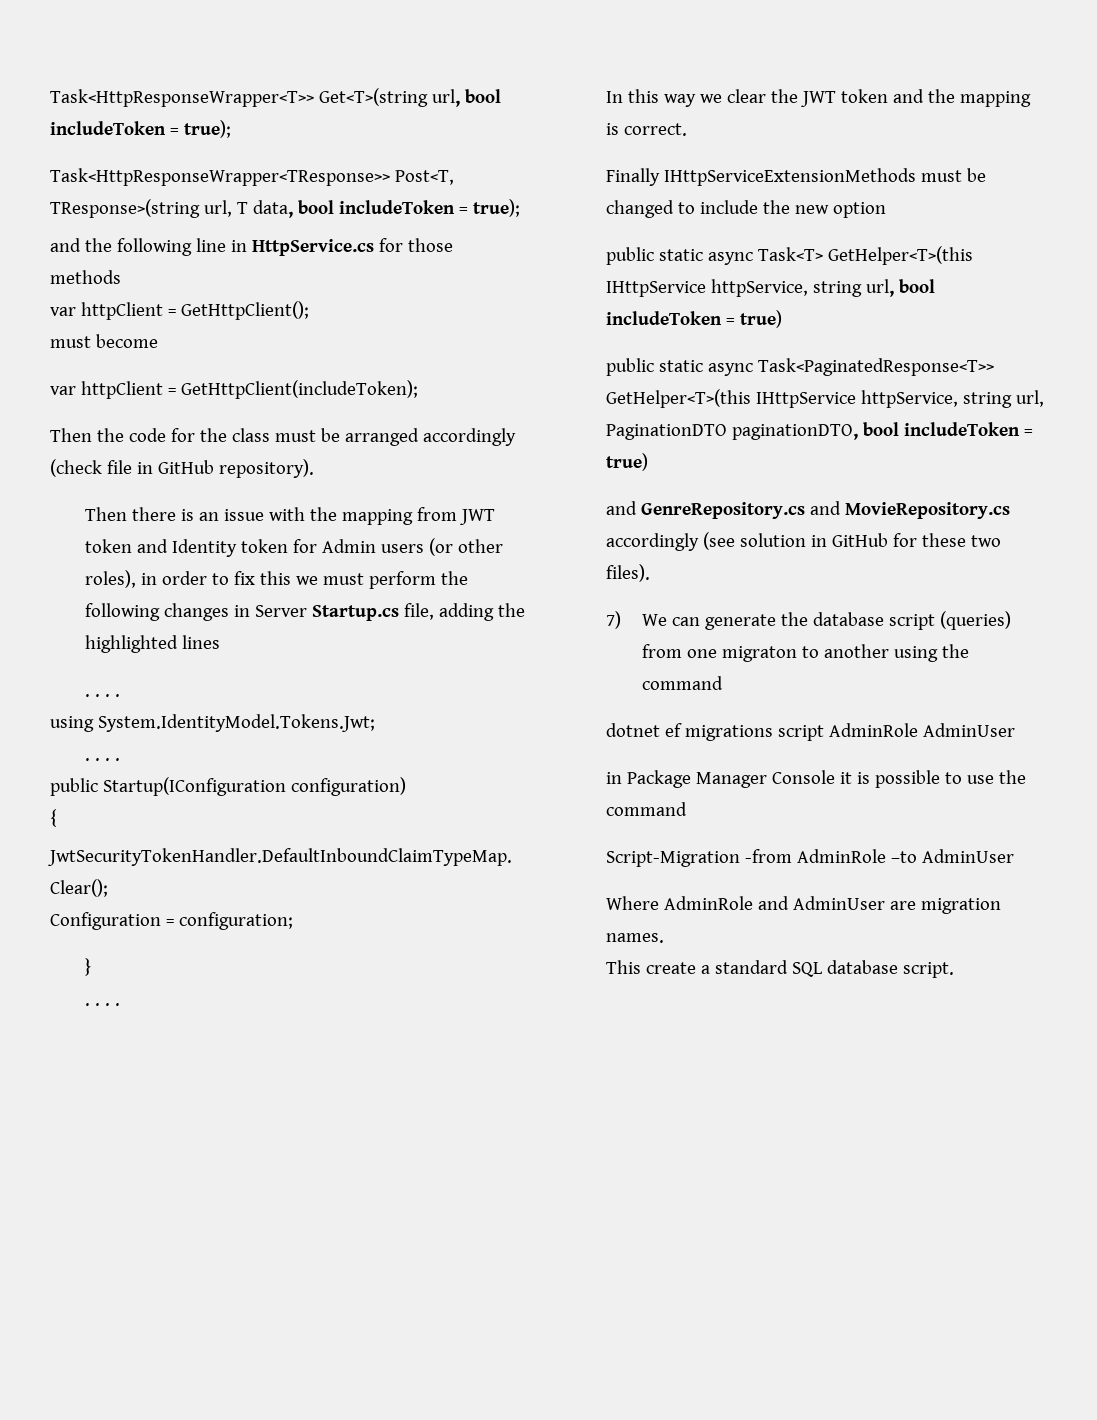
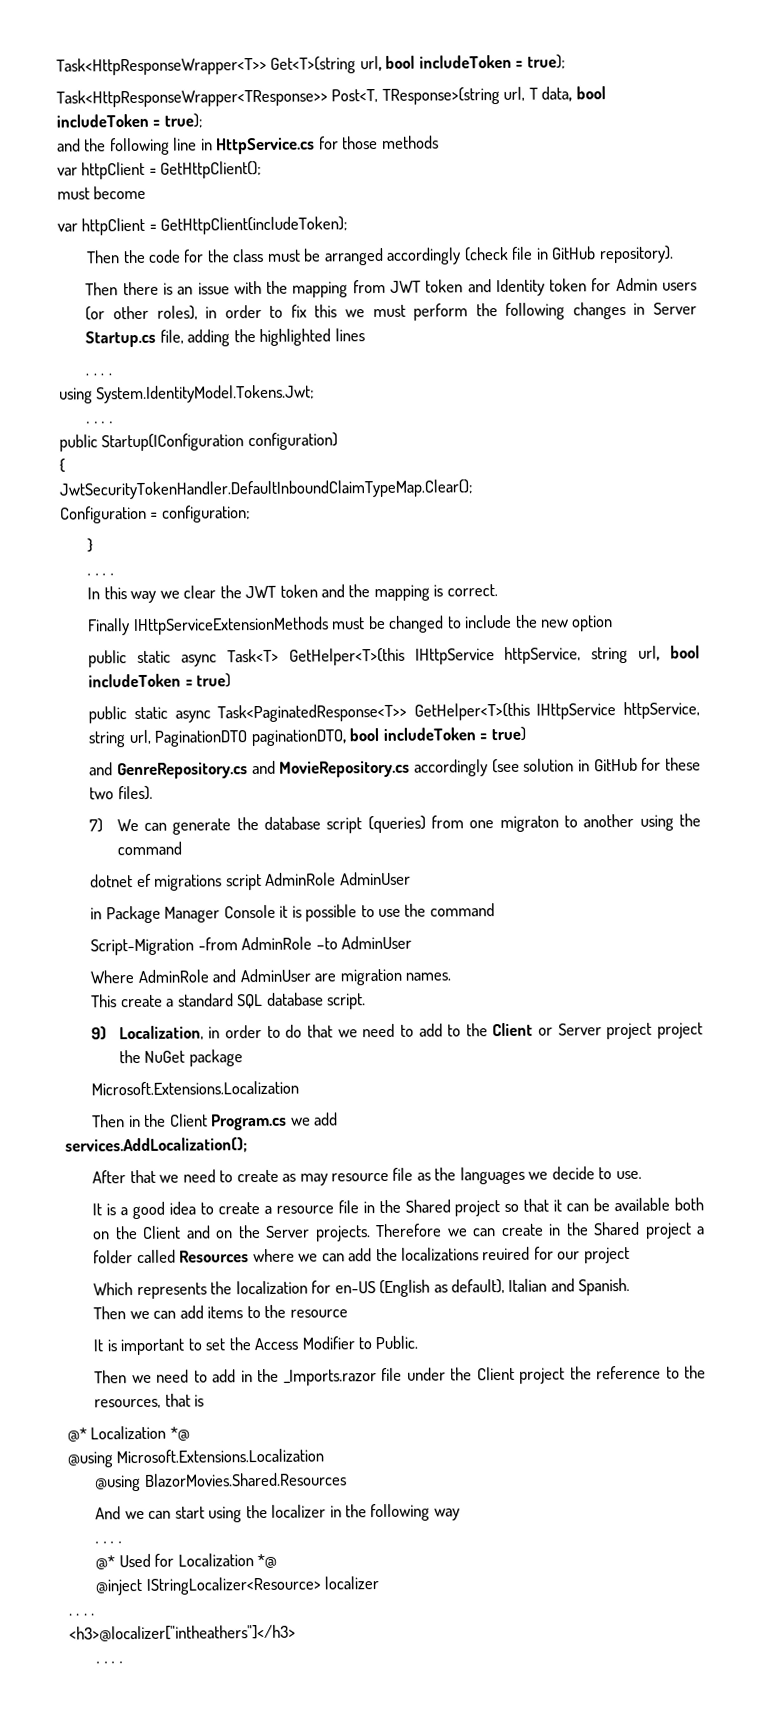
(955, 970) none -> [91,1022,703,1041] [118,1049,243,1067] [91,1080,300,1096] [92,1112,339,1131] [65,1137,248,1154] [92,1166,642,1186] [92,1197,704,1220] [92,1221,705,1242] [93,1246,630,1264] [93,1277,631,1300] [93,1304,348,1320] [93,1335,419,1356] [94,1365,706,1386] [94,1393,205,1409] [67,1425,190,1442] [67,1448,325,1468] [94,1472,347,1492] [95,1503,460,1523] [95,1541,122,1544] [95,1553,278,1570] [95,1576,380,1596] [69,1613,96,1616] [69,1624,296,1642] [96,1661,123,1664] // 9) Localization, in order to do that we need to add to the Client or Server project project the NuGet package // Microsoft.Extensions.Localization // Then in the Client Program.cs we add // services.AddLocalization(); // After that we need to create as may resource file as the languages we decide to use. // It is a good idea to create a resource file in the Shared project so that it can be available both on the Client and on the Server projects. Therefore we can create in the Shared project a folder called Resources where we can add the localizations reuired for our project // Which represents the localization for en-US (English as default), Italian and Spanish. // Then we can add items to the resource // It is important to set the Access Modifier to Public. // Then we need to add in the _Imports.razor file under the Client project the reference to the resources, that is // @* Localization *@ // @using Microsoft.Extensions.Localization // @using BlazorMovies.Shared.Resources // And we can start using the localizer in the following way // . . . . // @* Used for Localization *@ // @inject IStringLocalizer<Resource> localizer // . . . . // <h3>@localizer["intheathers"]</h3> // . . . .

